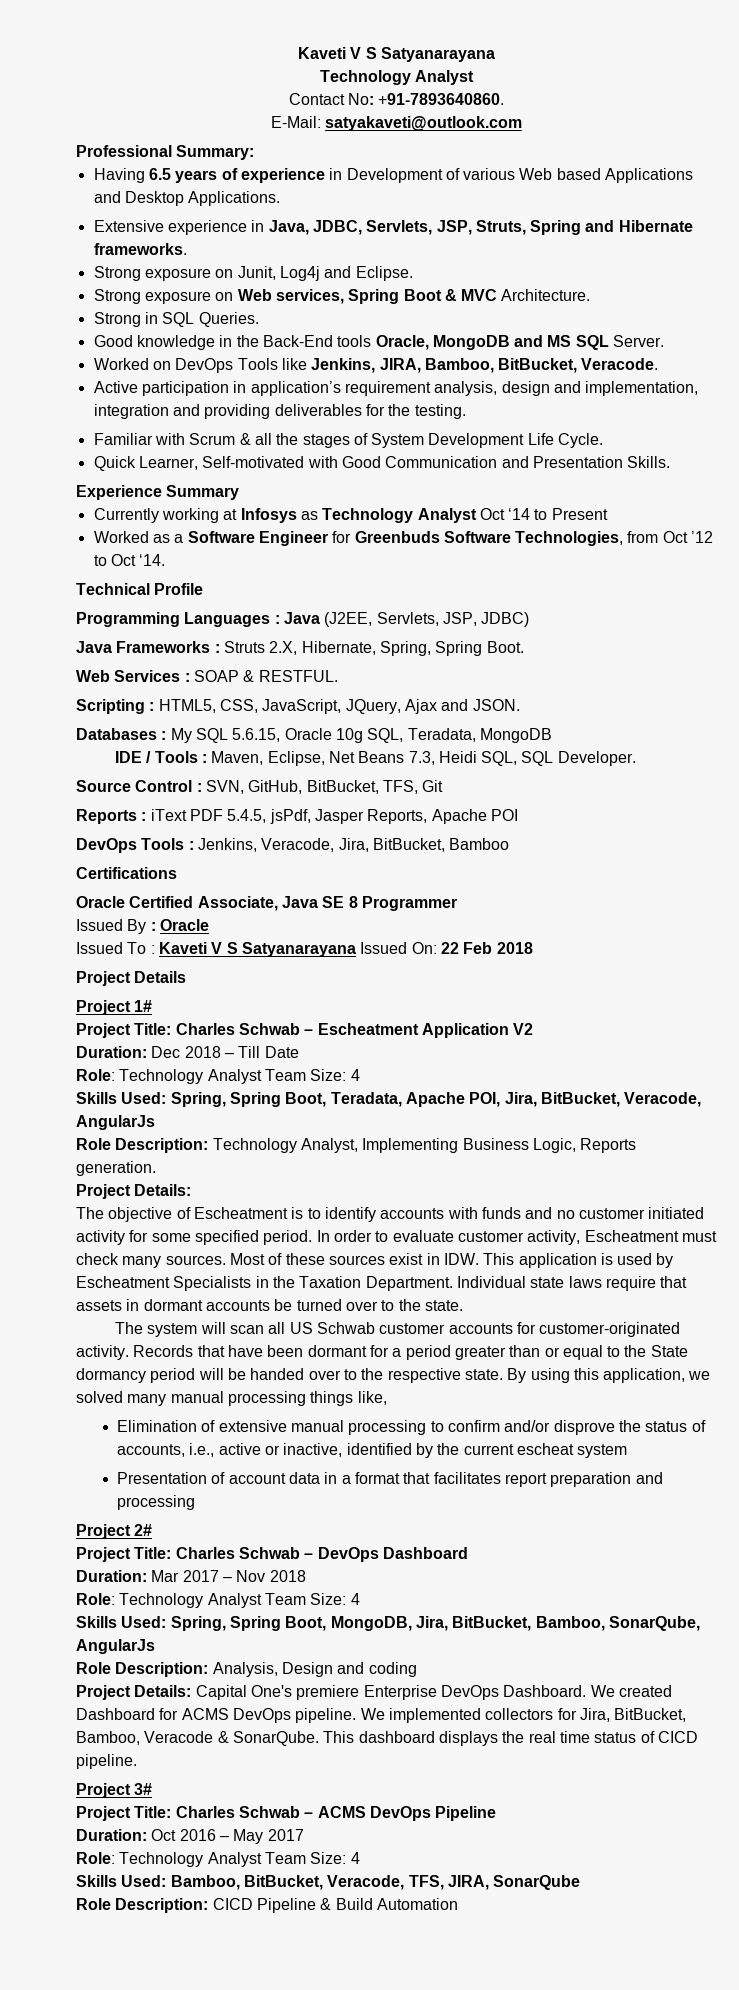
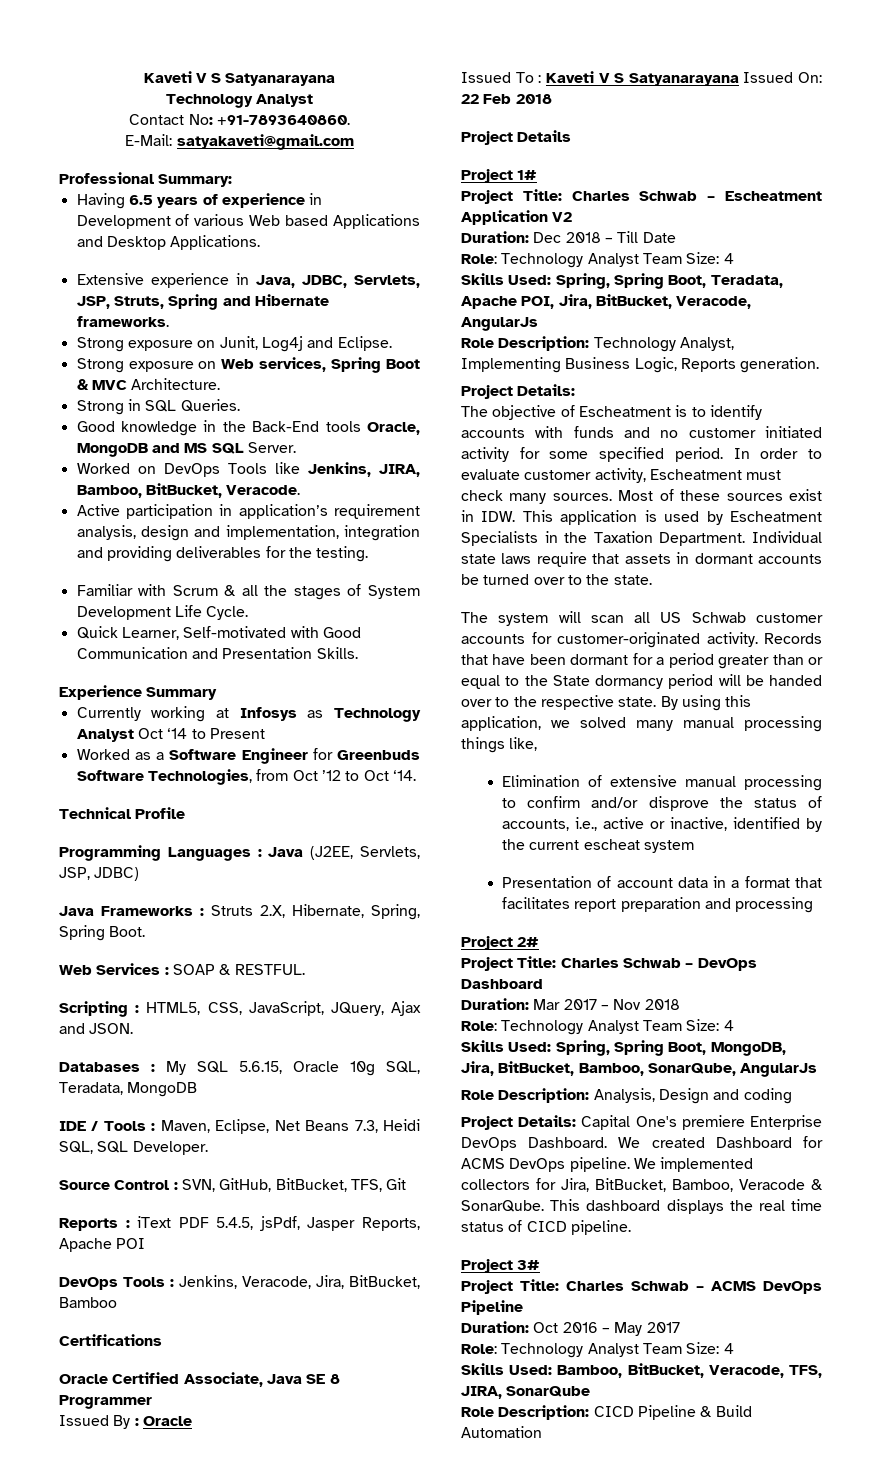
[325,116,523,131] satyakaveti@outlook.com -> [176,134,354,150] satyakaveti@gmail.com

